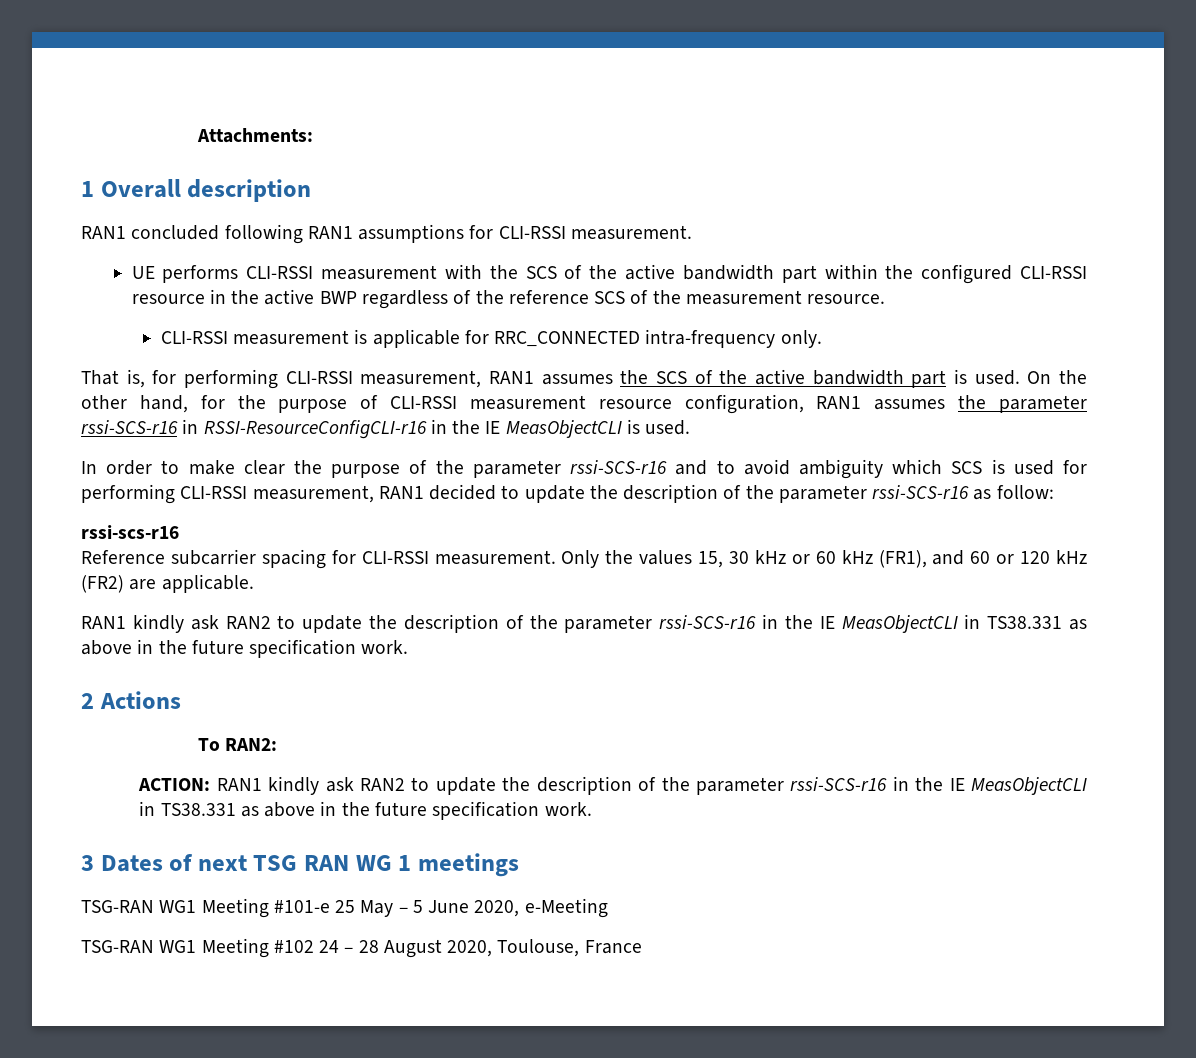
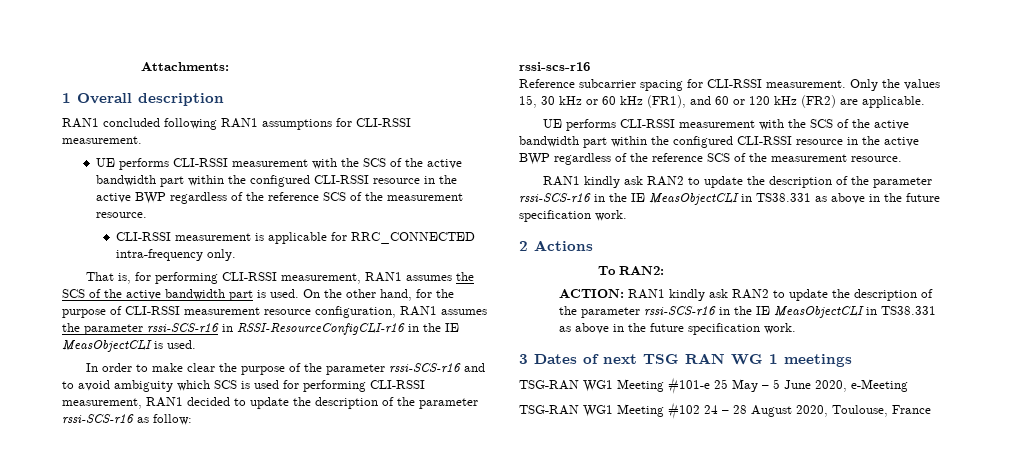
(254, 583) none -> [542,119,909,131] [519,136,919,148] [519,153,902,165] // UE performs CLI-RSSI measurement with the SCS of the active bandwidth part within the configured CLI-RSSI resource in the active BWP regardless of the reference SCS of the measurement resource.

